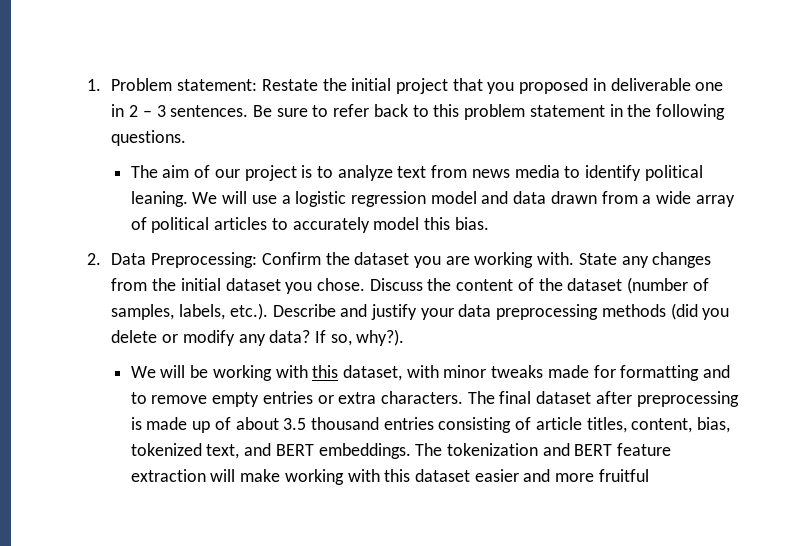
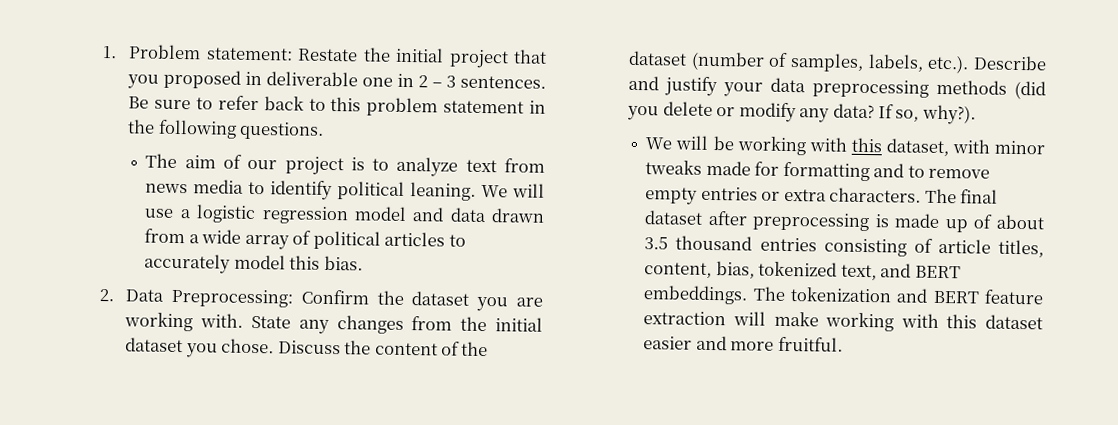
[598,469,649,482] fruitful -> [777,336,843,352] fruitful.

